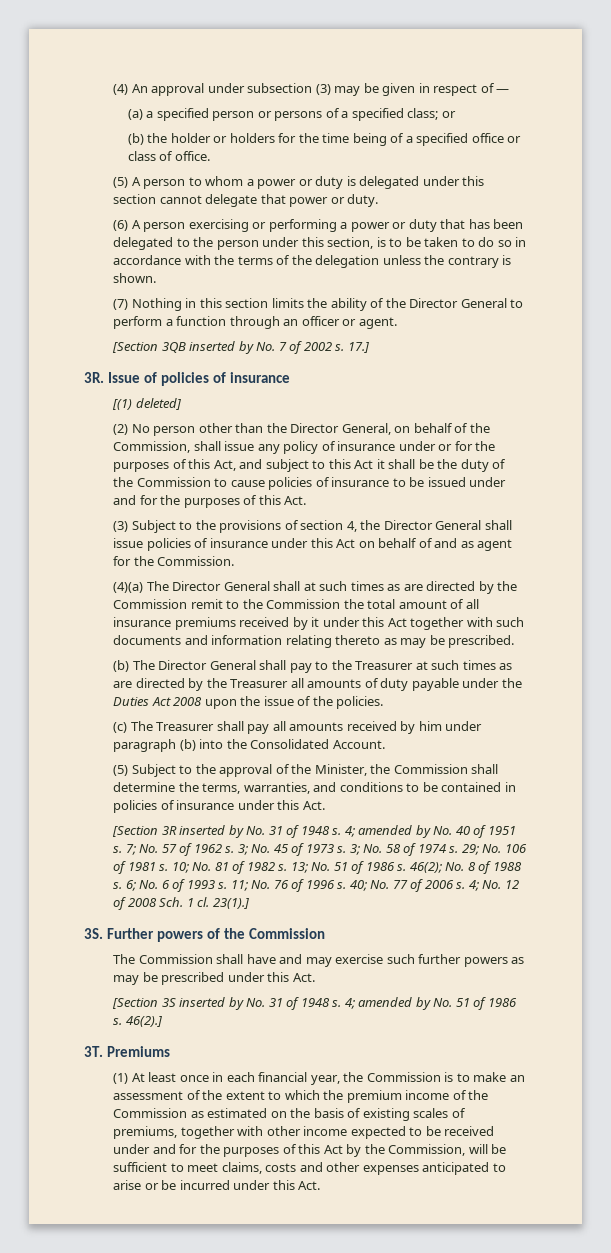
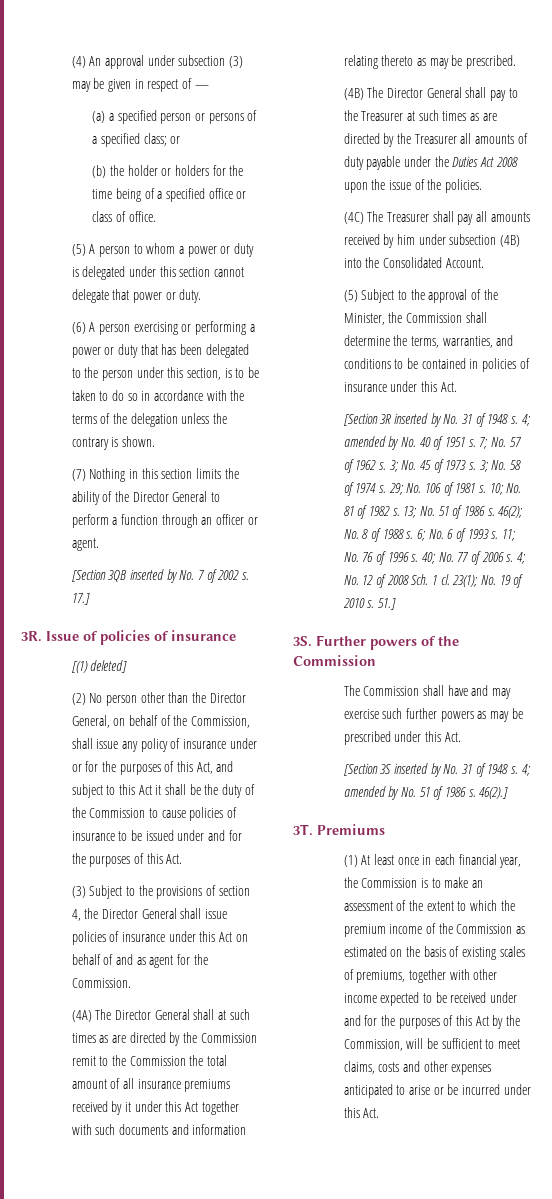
[113,582,144,593] (4)(a) -> [71,1010,92,1022] (4A)
[113,660,130,672] (b) -> [343,88,364,100] (4B)
[113,722,128,733] (c) -> [343,212,364,224] (4C)
[113,739,196,752] paragraph (b) -> [449,234,520,247] subsection (4B)
[212,898,249,909] 23(1).] -> [452,574,524,588] [342,598,397,610] 23(1); No. 19 of 2010 s. 51.]

